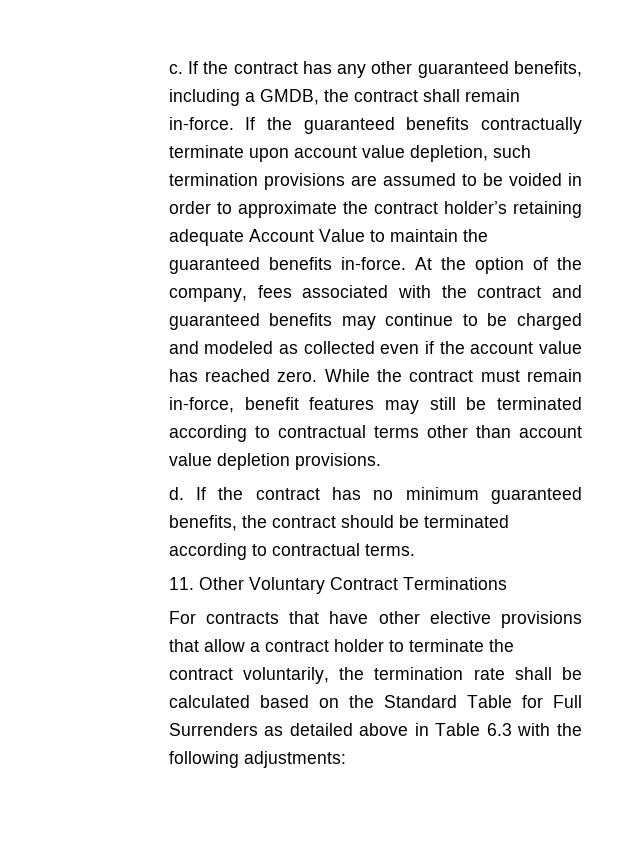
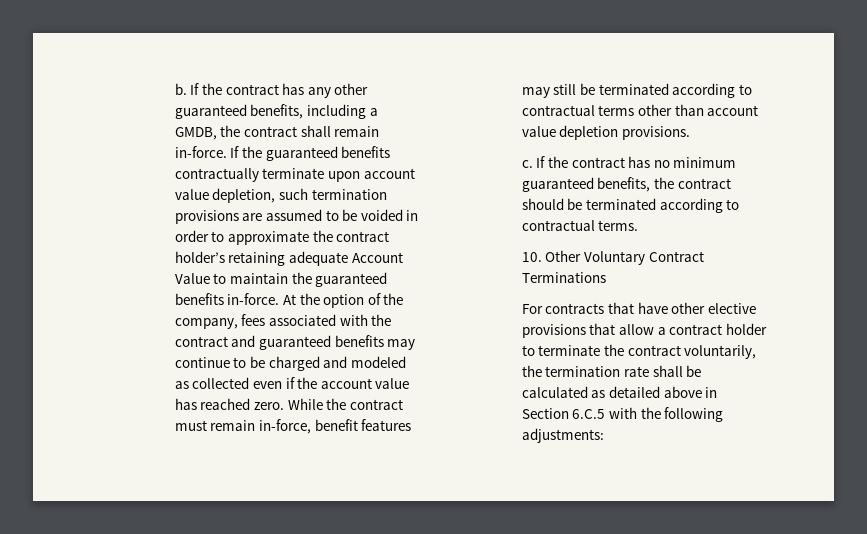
[168,64,183,74] c. -> [174,83,187,95] b.
[168,487,184,500] d. -> [521,160,533,168] c.
[168,577,194,590] 11. -> [521,252,542,262] 10.
[259,695,582,708] [168,723,258,736] based on the Standard Table for Full Surrenders -> (588, 392) none
[435,723,512,736] Table 6.3 -> [521,408,606,419] Section 6.C.5

